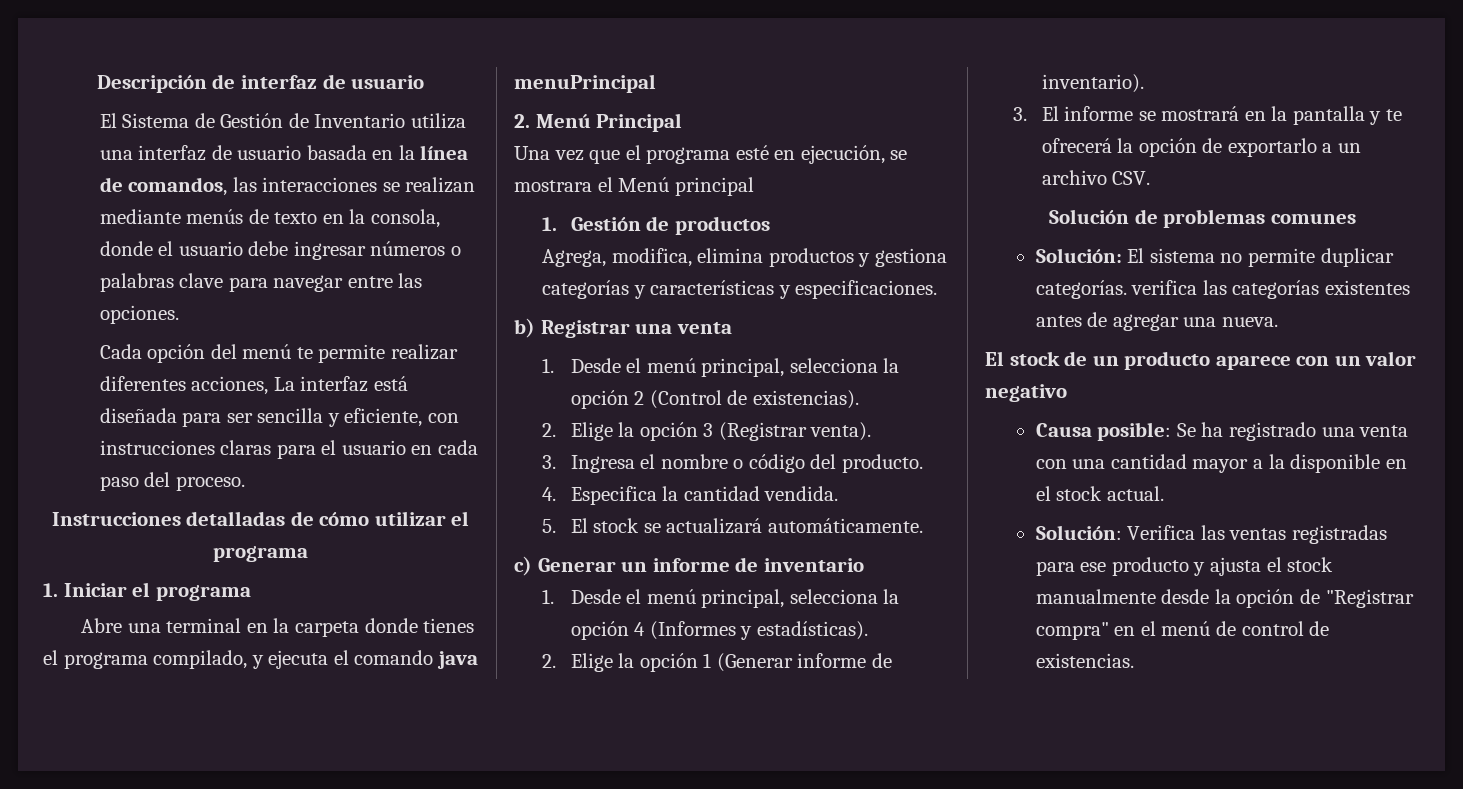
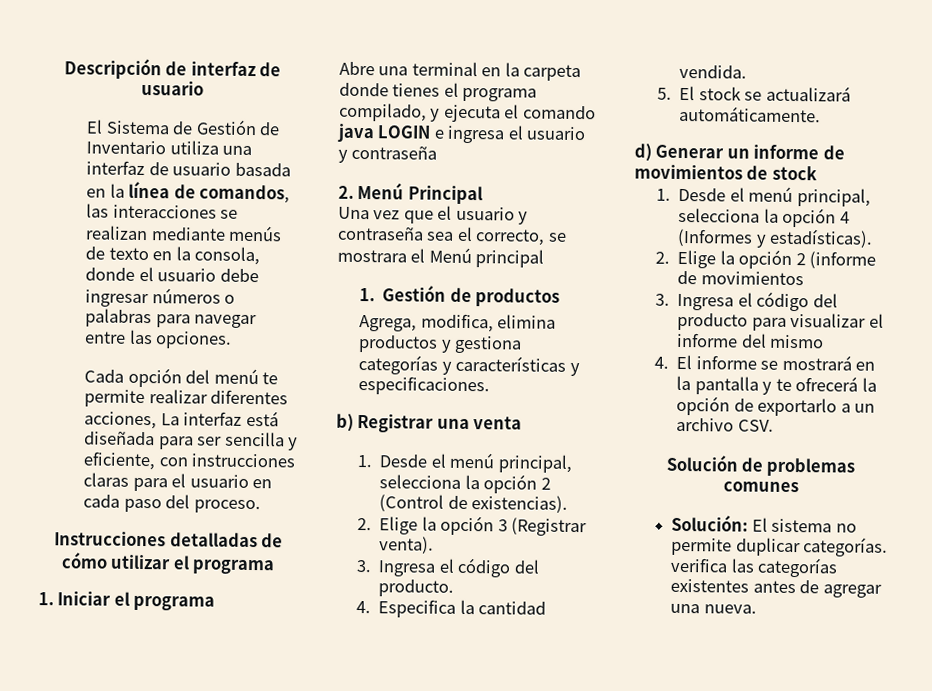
[179,273,224,288] clave -> (153, 318) none
[514,74,656,93] menuPrincipal -> [377,125,587,144] [338,144,438,163] LOGIN e ingresa el usuario y contraseña
[646,145,885,164] programa esté en ejecución, -> [455,206,529,225] [337,225,546,246] usuario y contraseña sea el correcto,
[660,454,744,469] nombre o -> (455, 565) none
[514,556,532,576] c) -> [634,143,652,162] d)
[763,558,864,572] inventario -> [634,164,817,181] movimientos de stock
[703,653,892,672] [1041,74,1144,93] [1013,107,1028,121] 1 (Generar informe de inventario). // 3. -> [795,251,877,269] [677,270,804,286] [655,291,838,312] [677,312,884,331] [676,332,825,349] [654,356,670,369] 2 (informe de movimientos // 3. Ingresa el código del producto para visualizar el informe del mismo // 4.
[985,351,1417,370] [985,384,1067,402] [1035,422,1409,441] [1035,454,1407,473] [1035,486,1164,501] [1035,525,1387,544] [1035,557,1334,576] [1035,589,1414,608] [1035,621,1330,640] [1035,653,1134,668] // El stock de un producto aparece con un valor negativo // Causa posible: Se ha registrado una venta con una cantidad mayor a la disponible en el stock actual. // Solución: Verifica las ventas registradas para ese producto y ajusta el stock manualmente desde la opción de "Registrar compra" en el menú de control de existencias. -> (757, 609) none

